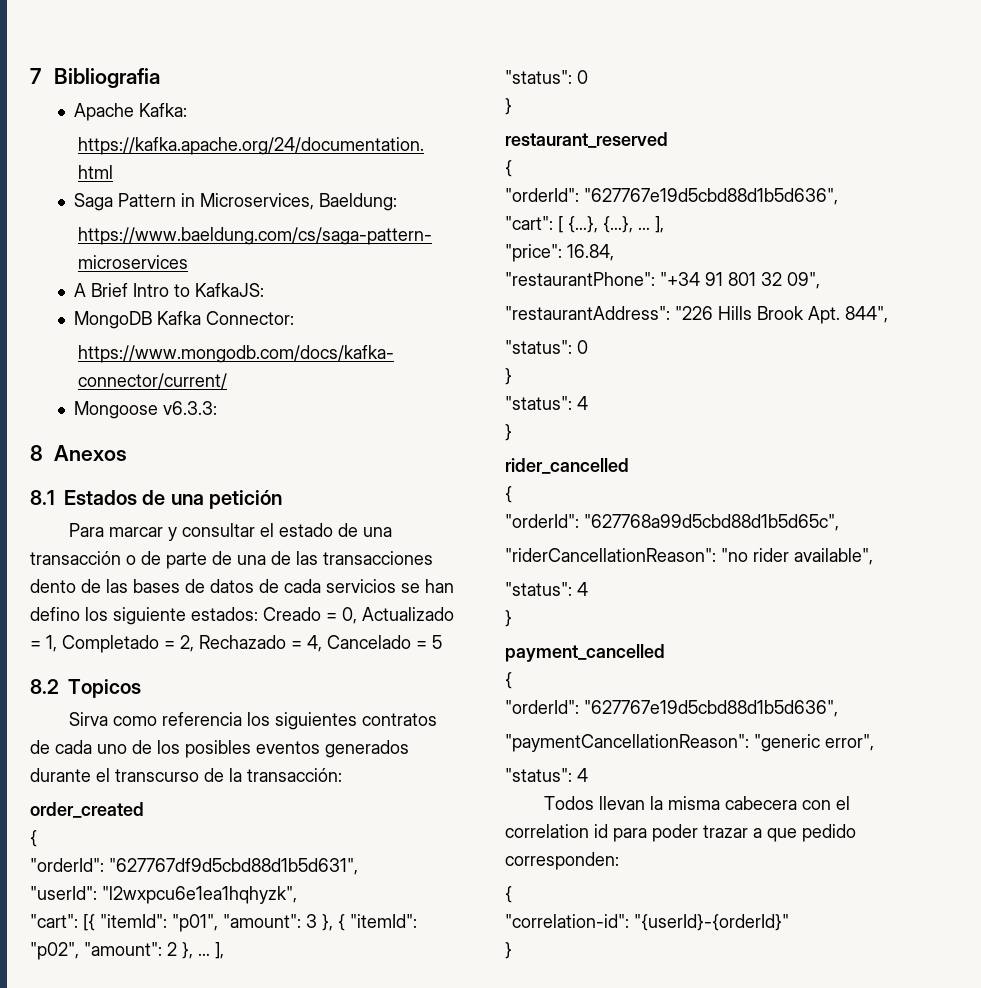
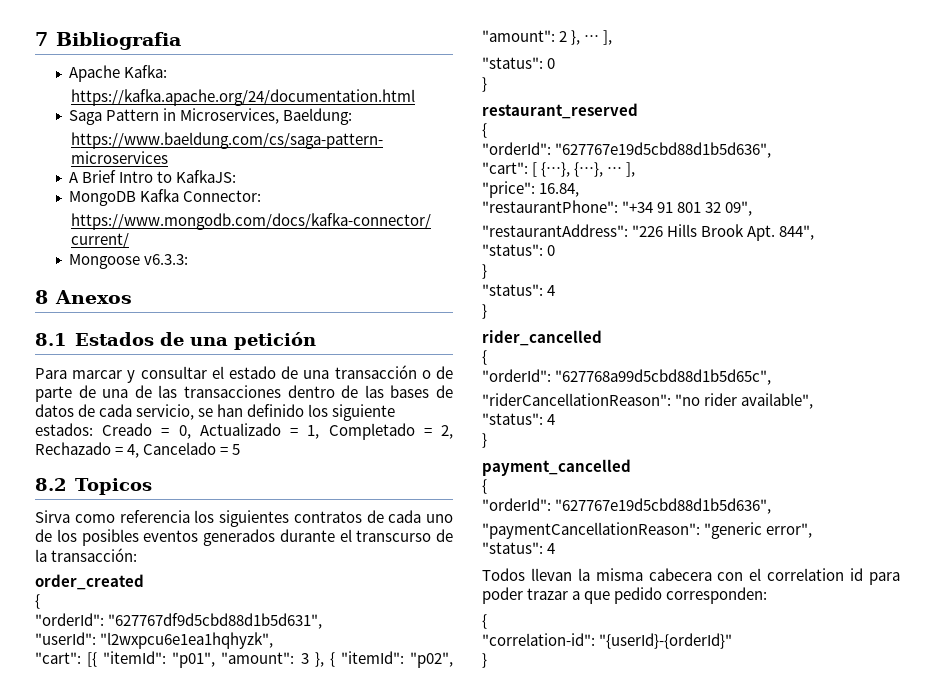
[30,579,76,593] dento -> [287,385,335,398] dentro
[326,579,396,593] servicios -> [136,404,195,420] servicio,
[30,607,80,621] defino -> [247,404,305,417] definido

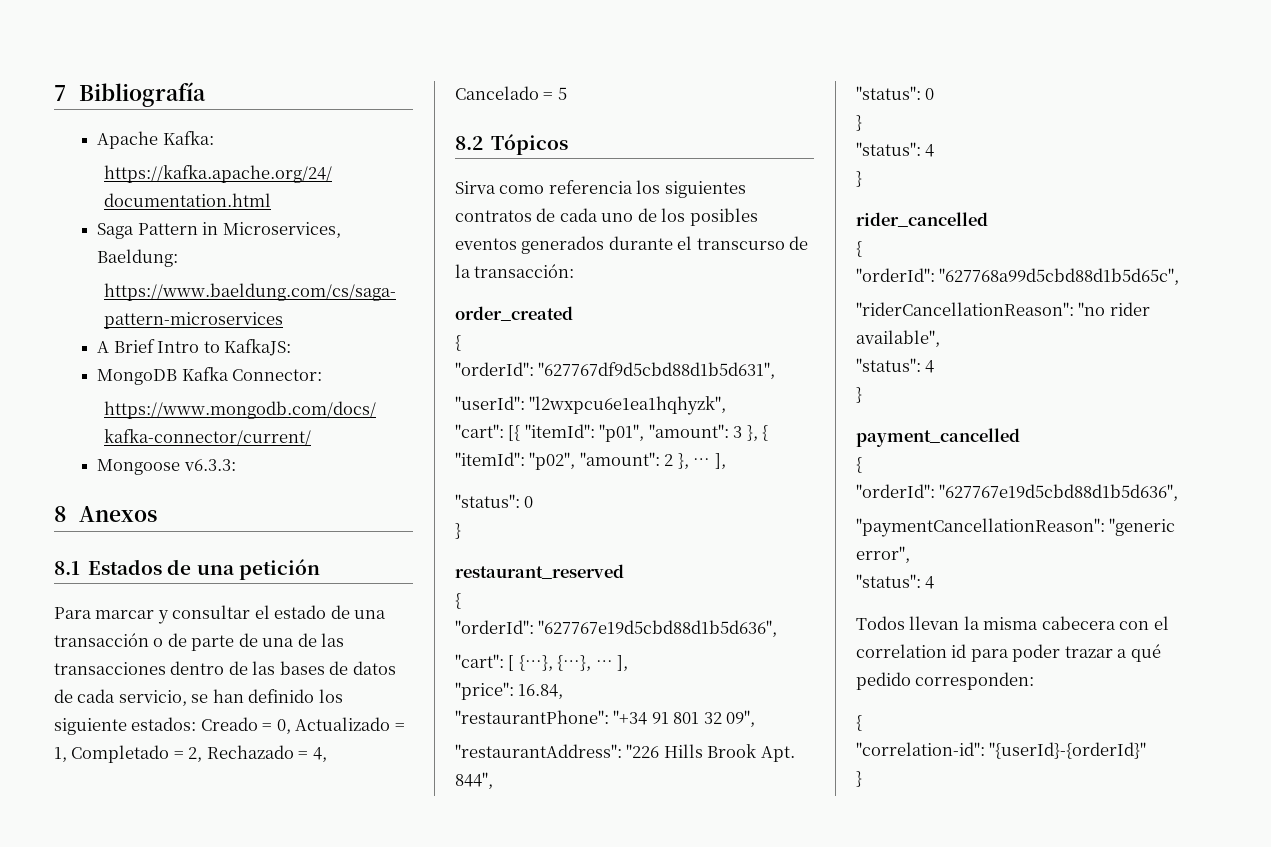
[55,32,181,50] Bibliografia -> [78,82,206,107] Bibliografía
[74,478,153,495] Topicos -> [491,134,569,155] Tópicos
[584,591,611,604] que -> [1130,644,1161,662] qué

